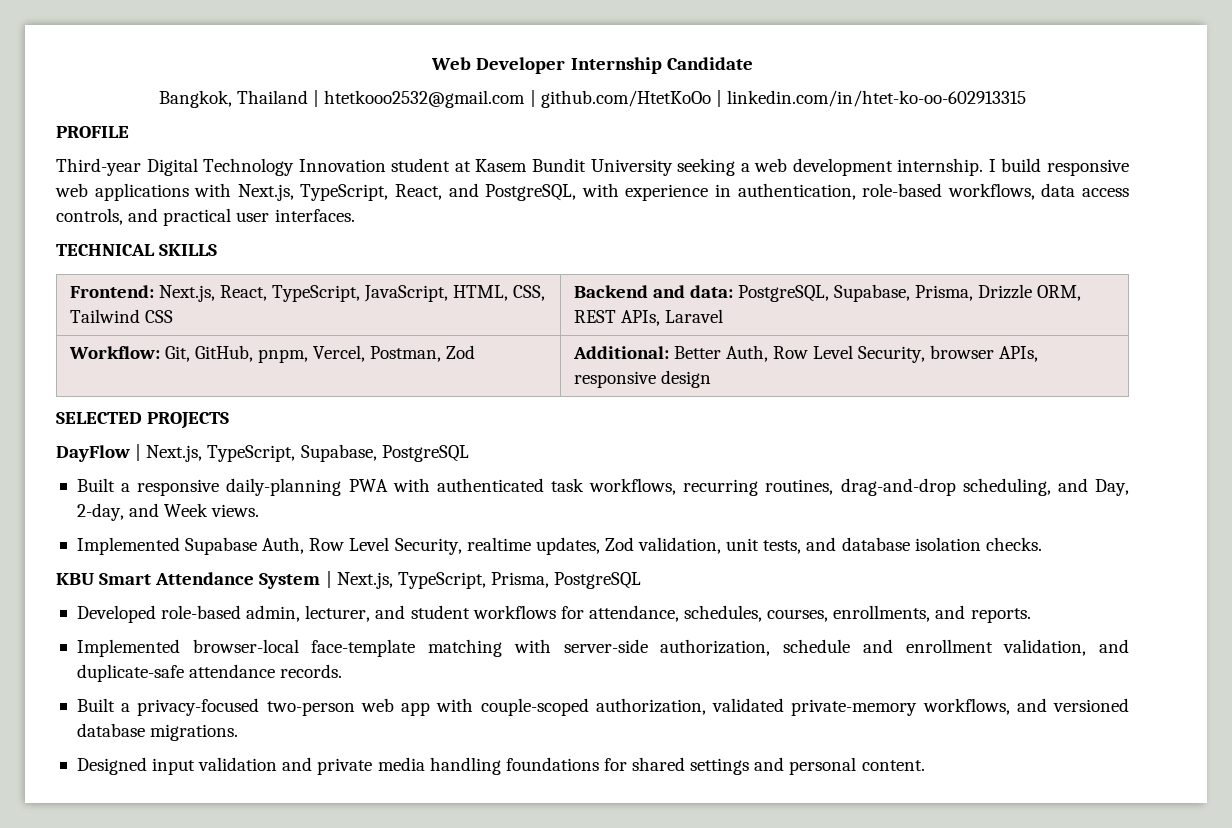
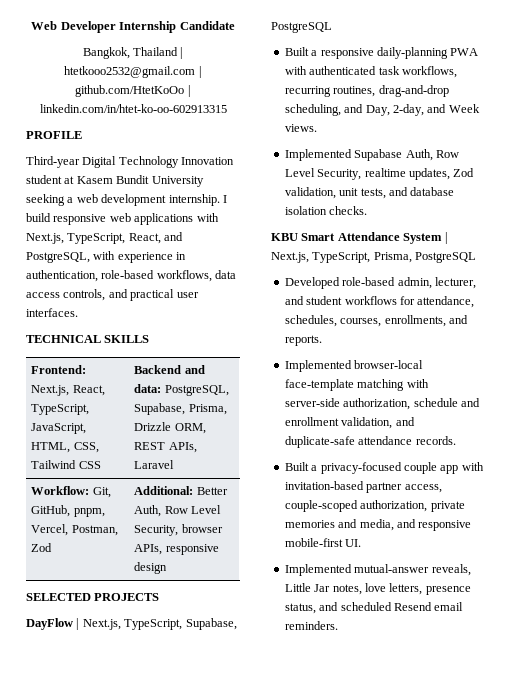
[266,698,1129,716] [76,723,239,741] [76,757,925,775] two-person web app with couple-scoped authorization, validated private-memory workflows, and versioned database migrations. // Designed input validation and private media handling foundations for shared settings and personal content. -> [403,462,484,474] [284,481,442,493] [284,500,465,512] [284,519,472,531] [284,538,362,547] [284,564,471,576] [284,583,471,595] [284,602,464,614] [284,621,338,630] couple app with invitation-based partner access, couple-scoped authorization, private memories and media, and responsive mobile-first UI. // Implemented mutual-answer reveals, Little Jar notes, love letters, presence status, and scheduled Resend email reminders.

